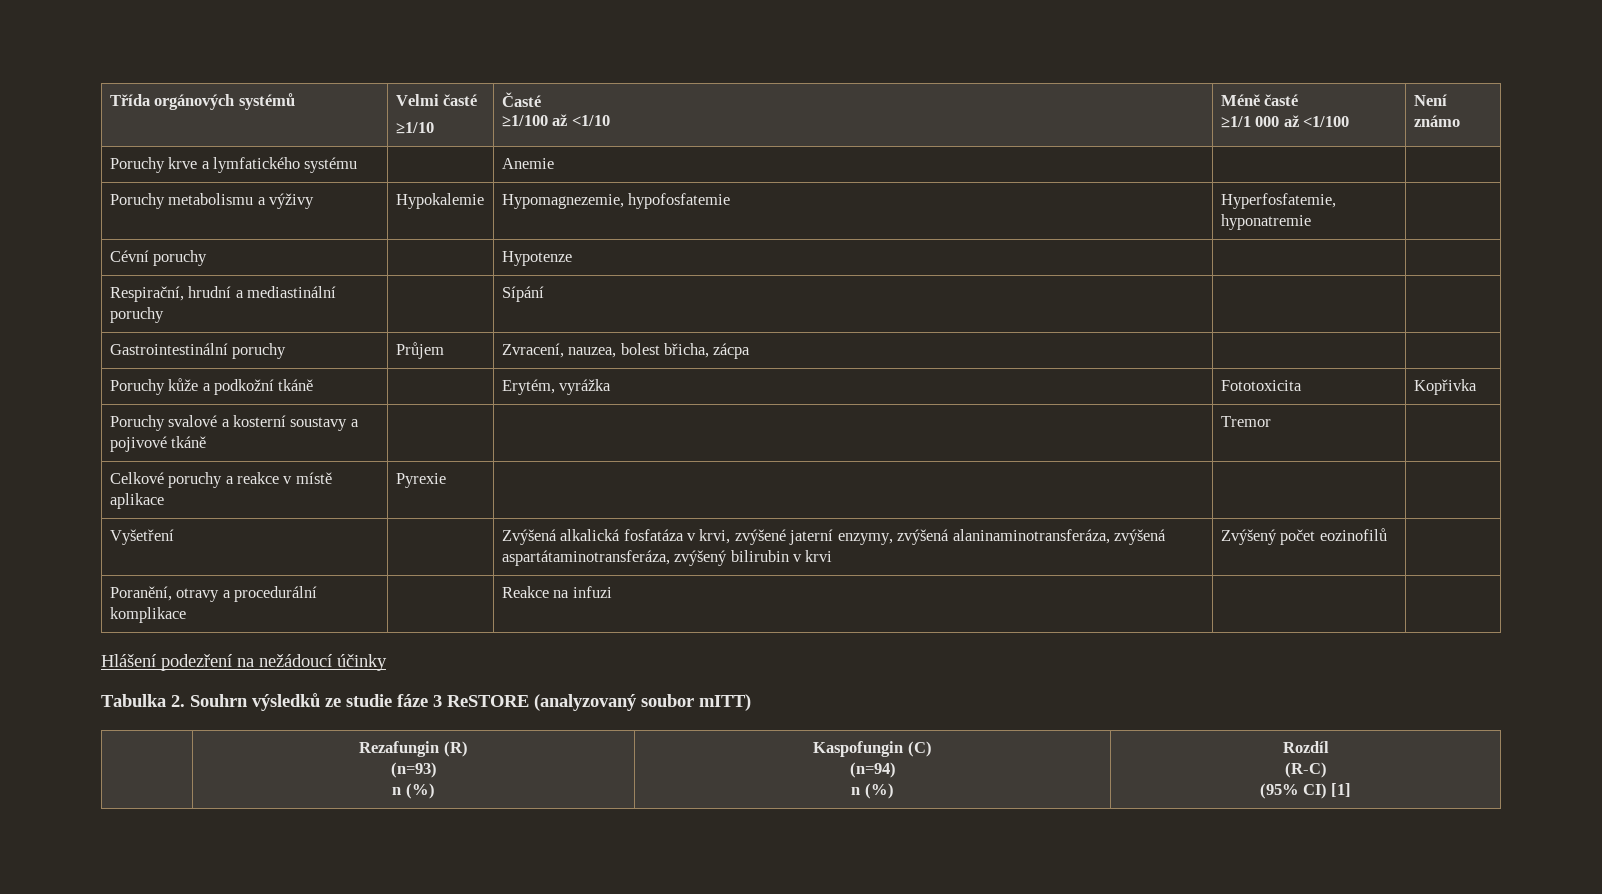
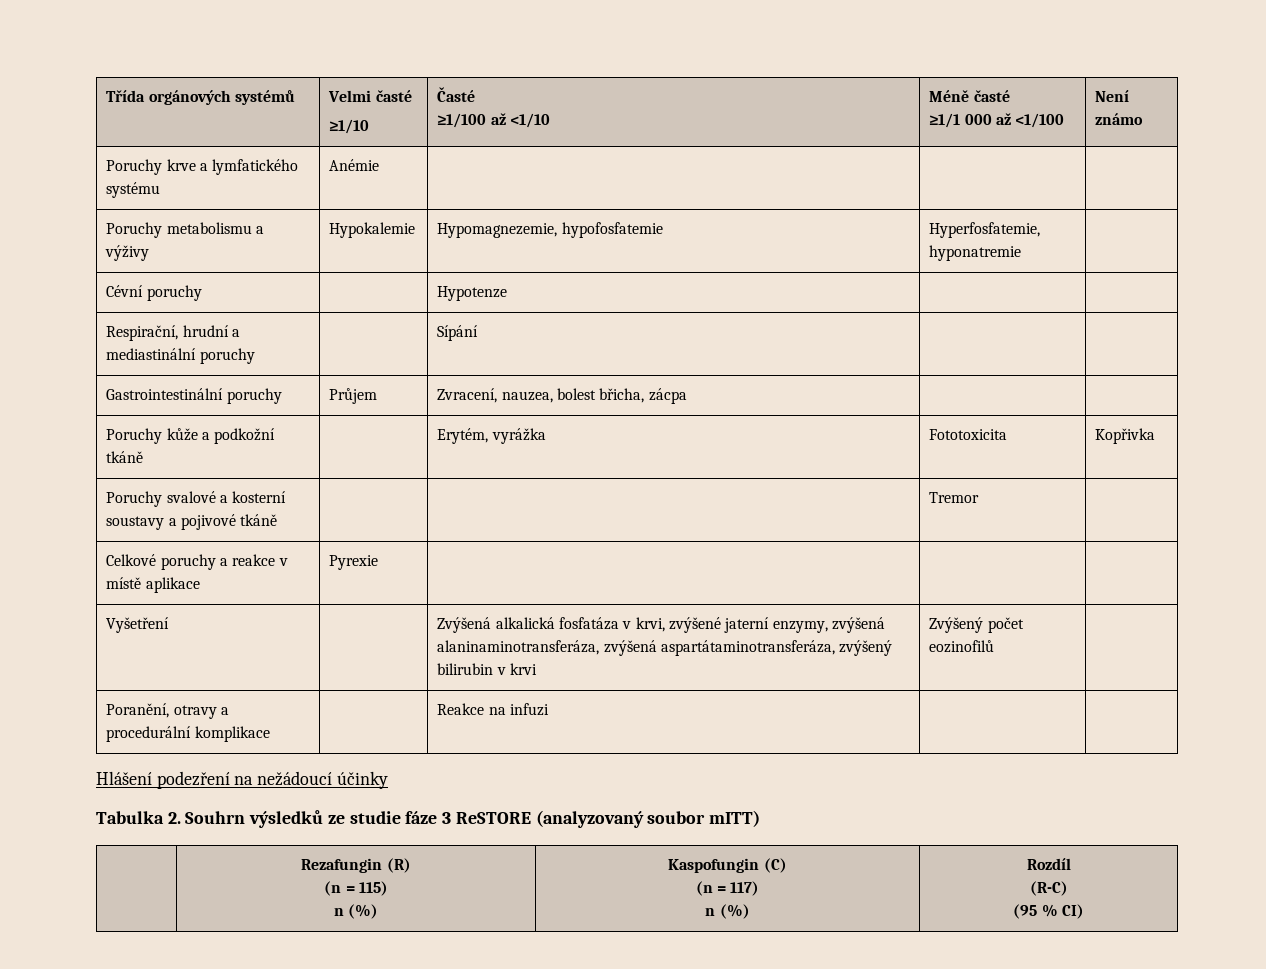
[501,158,554,169] | Anemie -> [329,159,380,171] Anémie |
[390,762,437,778] (n=93) -> [324,881,388,896] (n = 115)
[849,762,896,778] (n=94) -> [695,881,760,896] (n = 117)
[1259,783,1352,799] (95% CI) [1] -> [1013,904,1084,919] (95 % CI)

